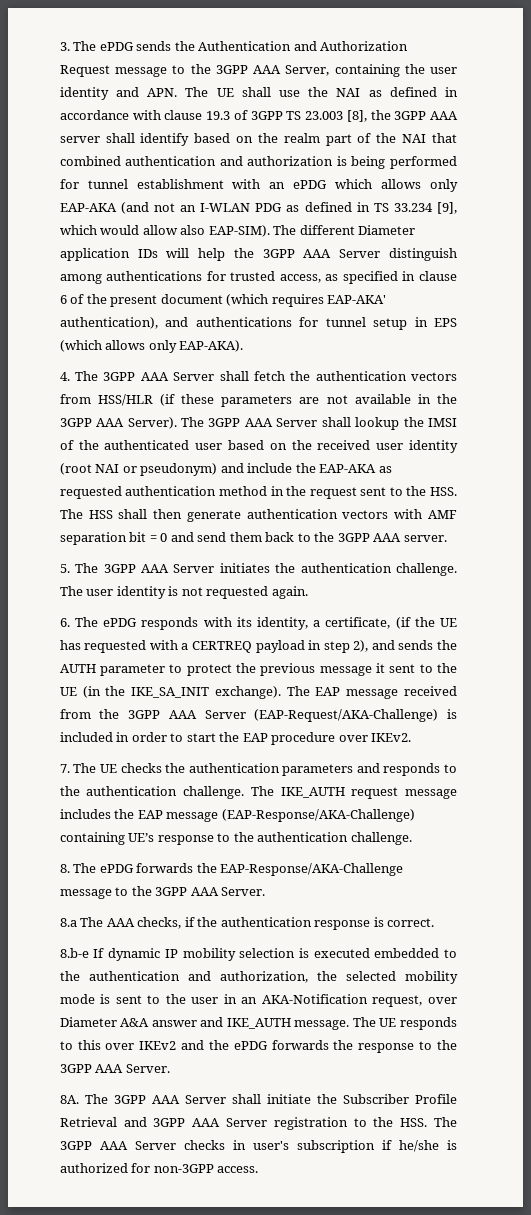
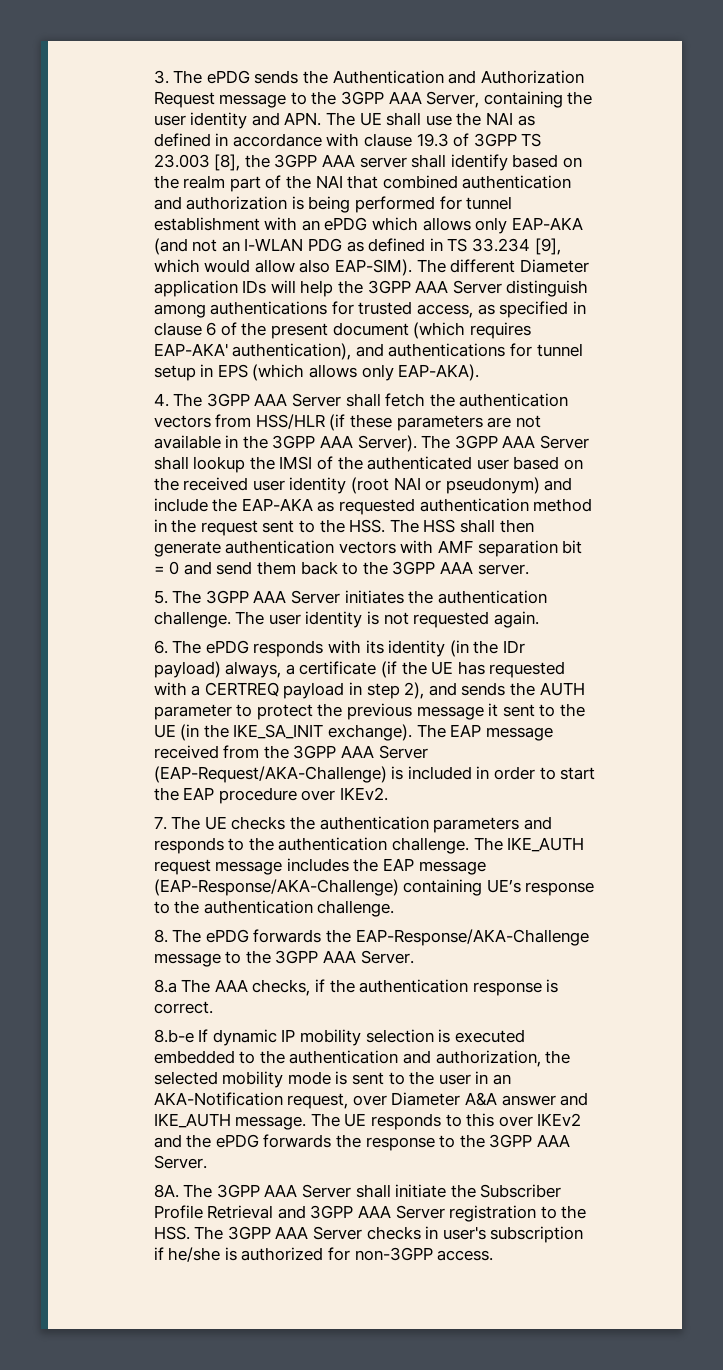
[256,617,391,630] identity, a certificate, -> [388,640,525,657] [153,661,377,678] identity (in the IDr payload) always, a certificate

